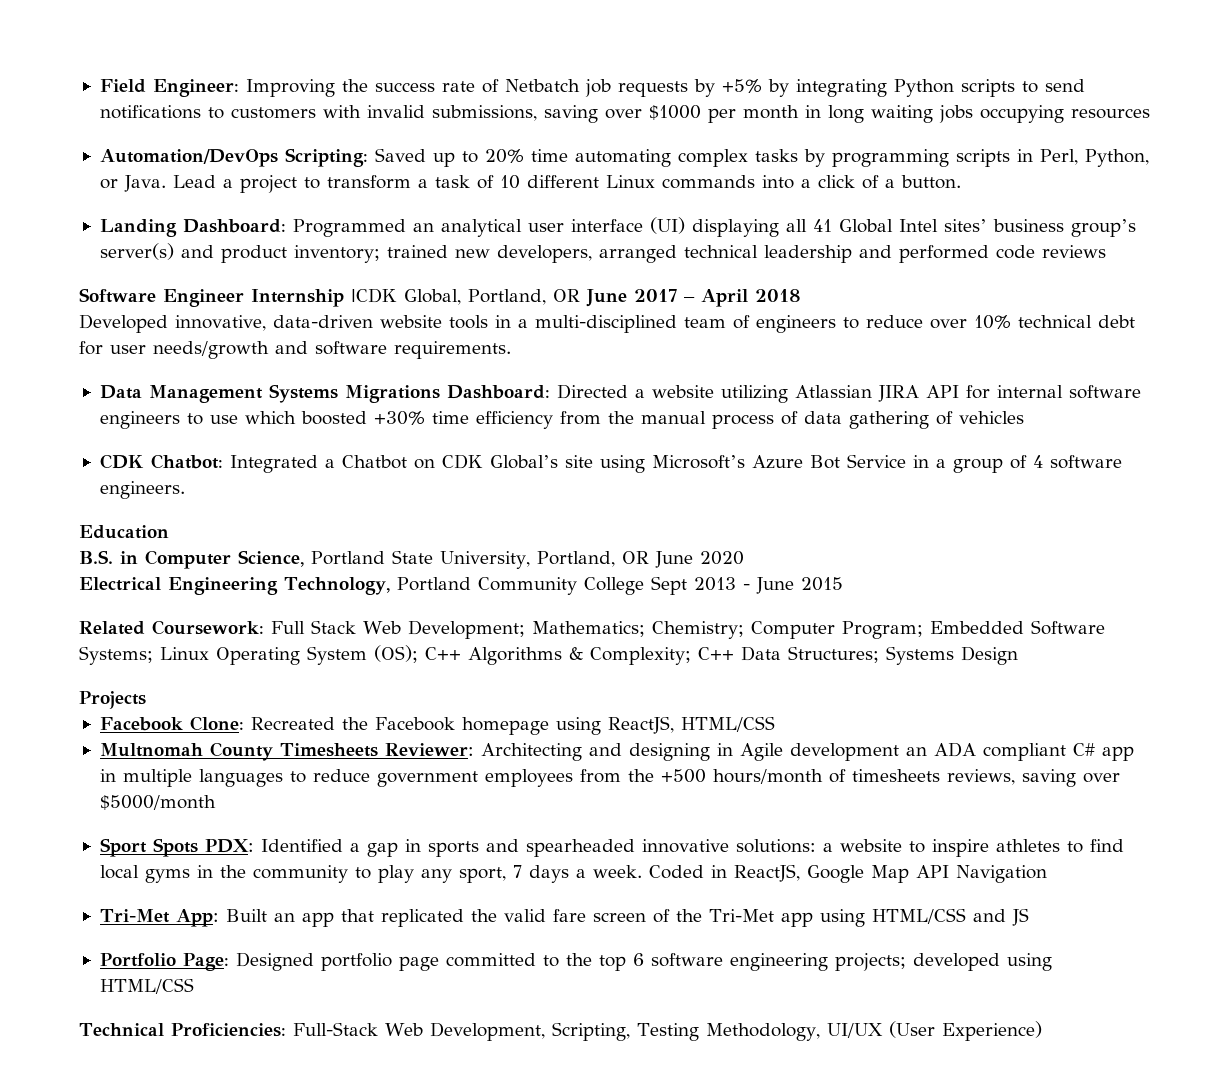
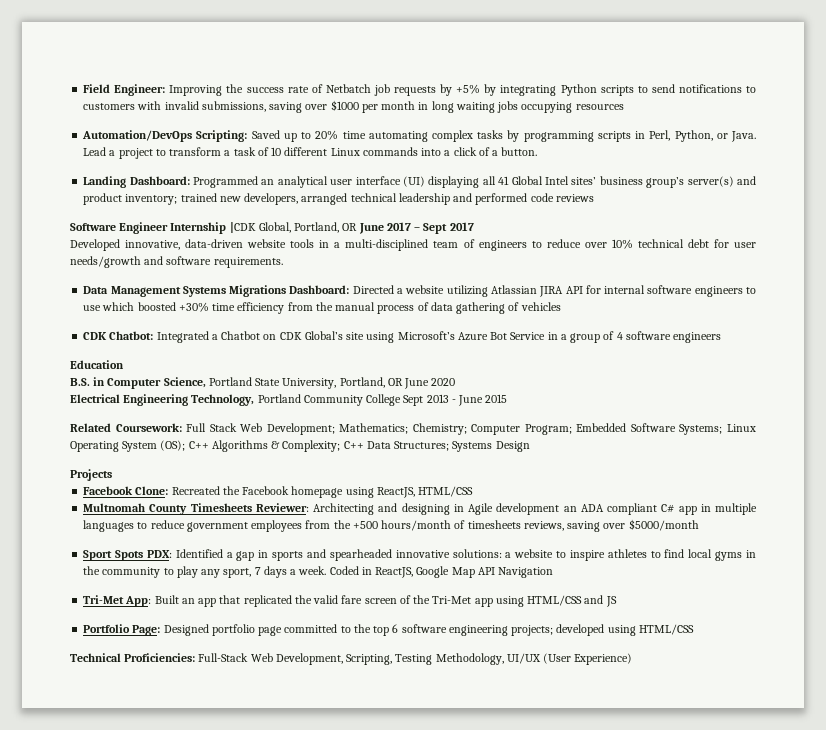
[701,289,801,307] April 2018 -> [423,222,474,234] Sept 2017
[99,481,185,499] engineers. -> [673,332,722,343] engineers

